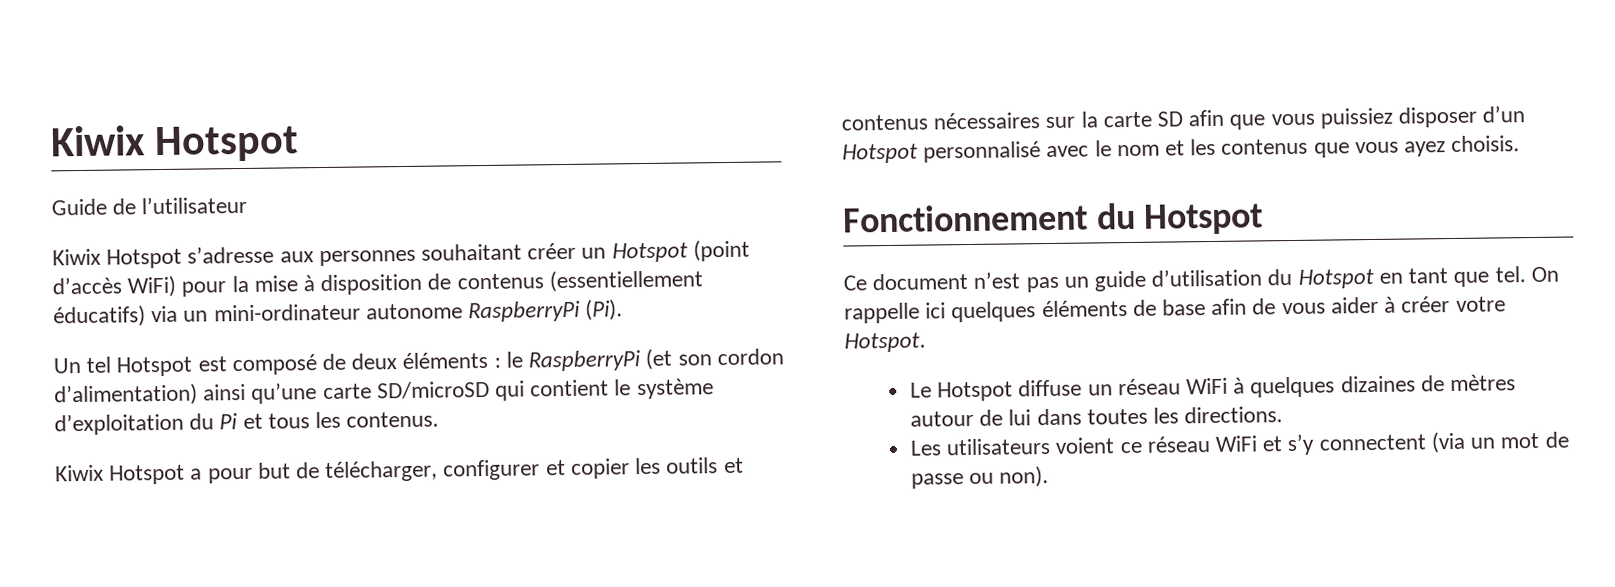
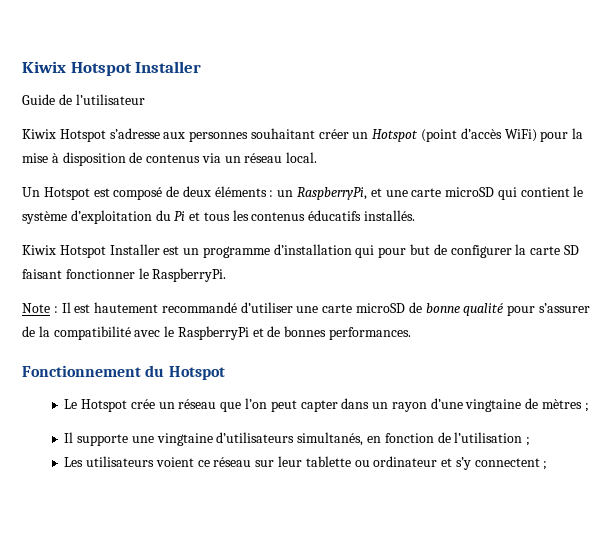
[50,125,300,163] Kiwix Hotspot -> [22,61,202,76] Kiwix Hotspot Installer
[548,269,703,293] [53,299,624,328] (essentiellement éducatifs) via un mini-ordinateur autonome RaspberryPi (Pi). -> [201,152,318,163] via un réseau local.
[86,356,112,373] tel -> (40, 192) none
[505,348,784,372] [54,380,490,407] le RaspberryPi (et son cordon d’alimentation) ainsi qu’une carte SD/microSD -> [277,187,495,200] un RaspberryPi, et une carte microSD
[346,411,440,428] [55,457,744,485] [841,105,1526,131] [842,135,1521,164] [842,202,1264,235] [843,266,1559,293] [844,296,1506,324] [844,332,926,353] contenus. // Kiwix Hotspot a pour but de télécharger, configurer et copier les outils et contenus nécessaires sur la carte SD afin que vous puissiez disposer d’un Hotspot personnalisé avec le nom et les contenus que vous ayez choisis. // Fonctionnement du Hotspot // Ce document n’est pas un guide d’utilisation du Hotspot en tant que tel. On rappelle ici quelques éléments de base afin de vous aider à créer votre Hotspot. -> [251,210,416,221] [22,244,579,258] [22,268,227,282] [22,302,590,316] [22,326,412,340] [22,365,225,380] contenus éducatifs installés. // Kiwix Hotspot Installer est un programme d’installation qui pour but de configurer la carte SD faisant fonctionner le RaspberryPi. // Note : Il est hautement recommandé d’utiliser une carte microSD de bonne qualité pour s’assurer de la compatibilité avec le RaspberryPi et de bonnes performances. // Fonctionnement du Hotspot
[1018,374,1517,398] [909,406,1284,427] diffuse un réseau WiFi à quelques dizaines de mètres autour de lui dans toutes les directions. -> [130,398,589,412] [64,432,531,446] crée un réseau que l’on peut capter dans un rayon d’une vingtaine de mètres ; // Il supporte une vingtaine d’utilisateurs simultanés, en fonction de l’utilisation ;
[1215,431,1569,456] [910,466,1050,489] WiFi et s’y connectent (via un mot de passe ou non). -> [255,456,548,470] sur leur tablette ou ordinateur et s’y connectent ;

